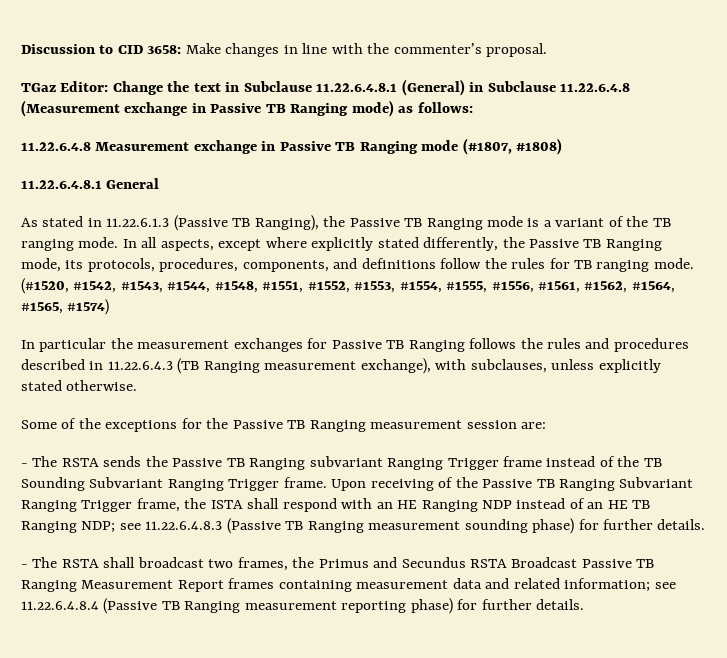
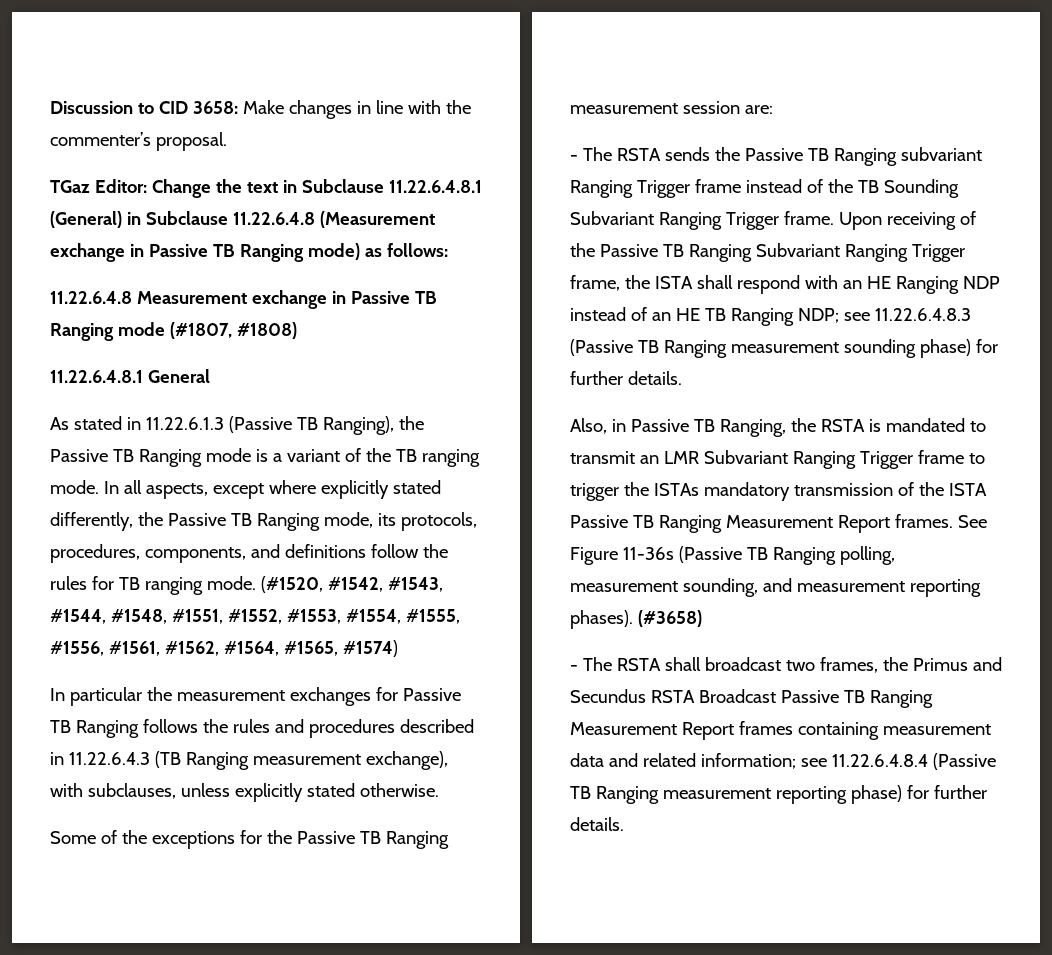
(706, 524) none -> [570,418,986,437] [570,450,985,469] [570,482,987,501] [570,514,987,533] [570,546,895,565] [570,578,981,597] [570,610,702,629] // Also, in Passive TB Ranging, the RSTA is mandated to transmit an LMR Subvariant Ranging Trigger frame to trigger the ISTAs mandatory transmission of the ISTA Passive TB Ranging Measurement Report frames. See Figure 11-36s (Passive TB Ranging polling, measurement sounding, and measurement reporting phases). (#3658)

